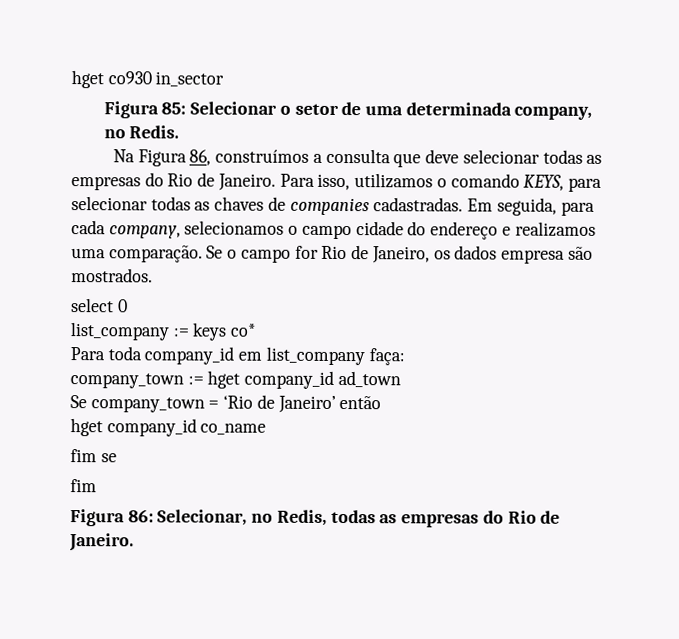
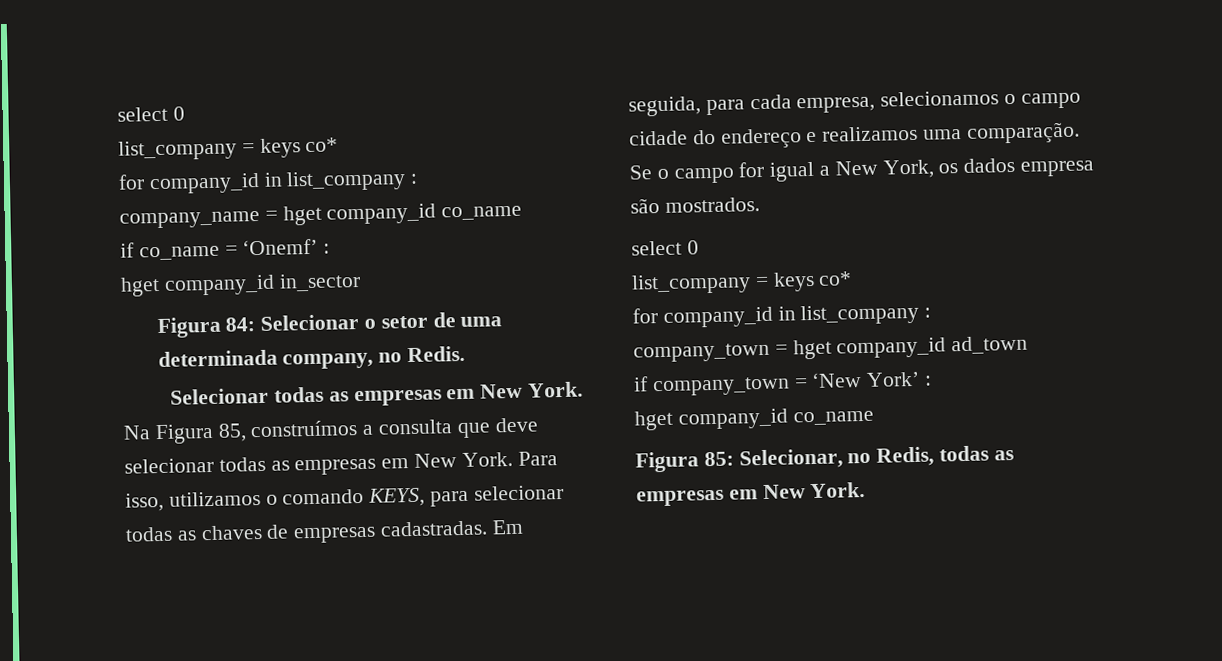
[71,70,152,89] hget co930 -> [117,106,185,122] [118,137,339,161] [118,170,419,195] [119,203,523,229] [120,238,331,261] [120,274,275,297] select 0 // list_company = keys co* // for company_id in list_company : // company_name = hget company_id co_name // if co_name = ‘Onemf’ : // hget company_id
[161,102,187,115] 85: -> [225,317,256,332] 84:
(180, 132) none -> [170,381,583,407] Selecionar todas as empresas em New York.
[189,149,212,166] 86, -> [217,423,247,442] 85,
[144,172,276,191] do Rio de Janeiro. -> [381,451,513,469] em New York.
[289,197,370,216] companies -> [293,526,377,544] empresas
[108,225,181,239] company, -> [796,96,876,114] empresa,
[321,245,430,264] Rio de Janeiro, -> [769,159,935,182] igual a New York,
[172,322,257,341] [70,346,405,366] [70,373,204,389] := keys co* // Para toda company_id em list_company faça: // company_town := -> [754,271,853,292] [632,303,932,328] [633,342,788,363] = keys co* // for company_id in list_company : // company_town =
[70,394,382,413] [70,418,267,437] [70,449,117,463] [70,479,97,493] [70,509,154,527] Se company_town = ‘Rio de Janeiro’ então // hget company_id co_name // fim se // fim // Figura 86: -> [633,371,933,397] [634,408,874,431] [635,451,734,473] if company_town = ‘New York’ : // hget company_id co_name // Figura 85:
[482,510,561,524] [69,533,134,552] do Rio de Janeiro. -> [728,481,866,500] em New York.

